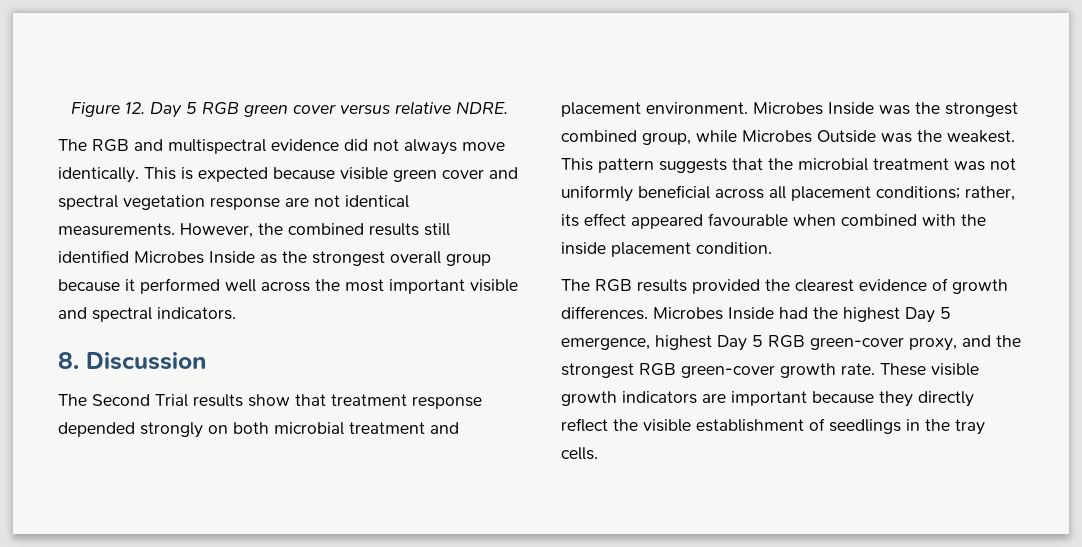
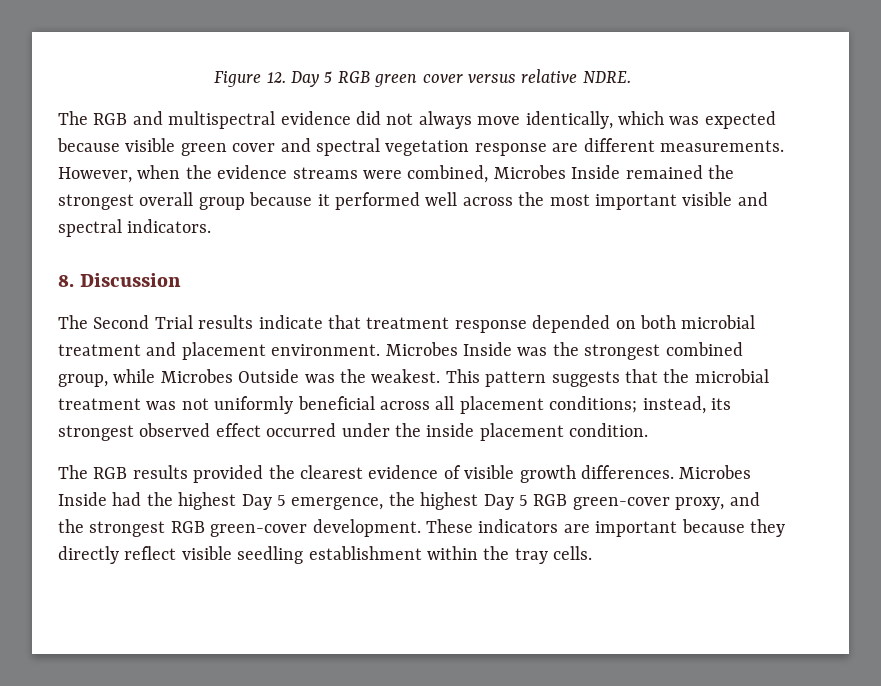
[58,167,193,183] identically. This is -> [525,111,700,129] identically, which was
[314,195,409,208] [58,223,450,238] [58,250,277,264] not identical measurements. However, the combined results still identified Microbes Inside as -> [583,138,784,152] [58,165,703,183] different measurements. However, when the evidence streams were combined, Microbes Inside remained
[248,394,290,407] show -> [258,315,323,329] indicate
[140,422,203,438] strongly -> (611, 324) none
[965,186,1015,201] [561,213,956,229] rather, its effect appeared favourable when combined with -> [642,396,731,414] [58,423,390,441] instead, its strongest observed effect occurred under
(948, 284) none -> [464,465,515,479] visible
(650, 343) none -> [388,492,415,506] the
[780,363,979,378] [561,391,617,406] growth rate. These visible growth -> [312,519,473,537] development. These
[613,418,920,434] the visible establishment of seedlings in -> [181,546,478,564] visible seedling establishment within

